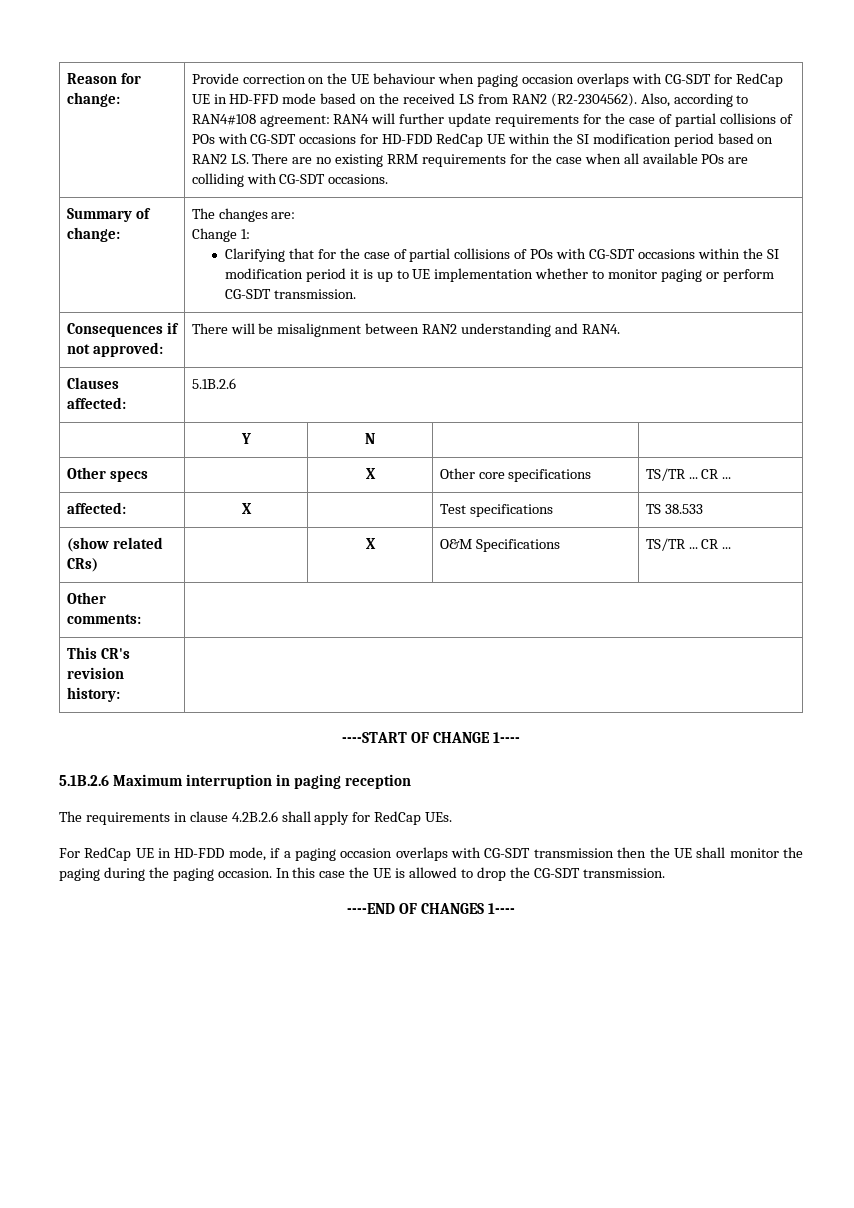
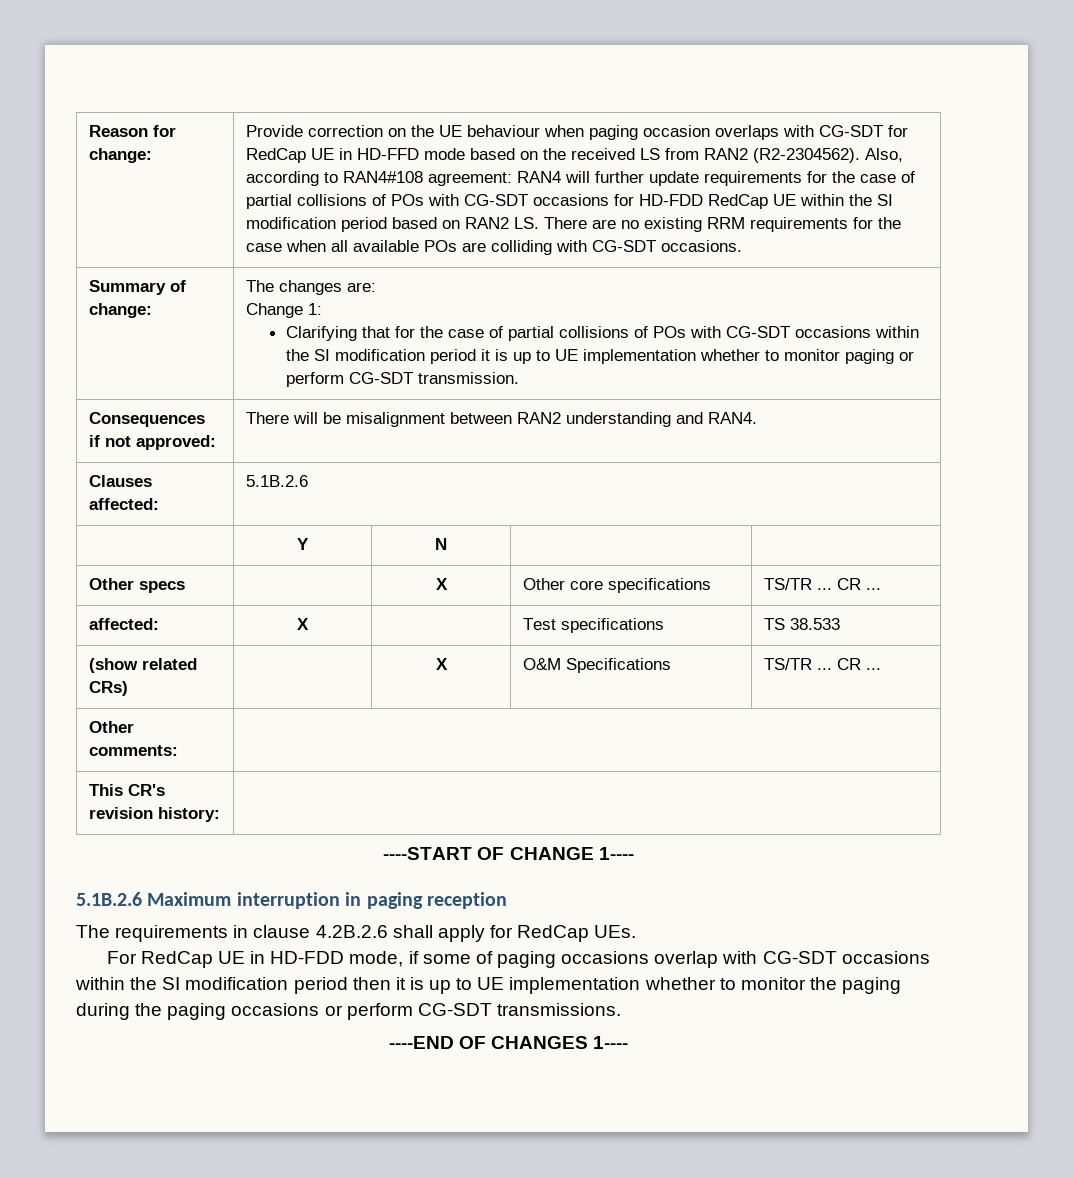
[283,847,726,861] a paging occasion overlaps with CG-SDT transmission then the UE shall -> [422,951,930,968] [75,977,736,994] some of paging occasions overlap with CG-SDT occasions within the SI modification period then it is up to UE implementation whether to
[217,867,665,881] occasion. In this case the UE is allowed to drop the CG-SDT transmission. -> [231,1003,621,1020] occasions or perform CG-SDT transmissions.

